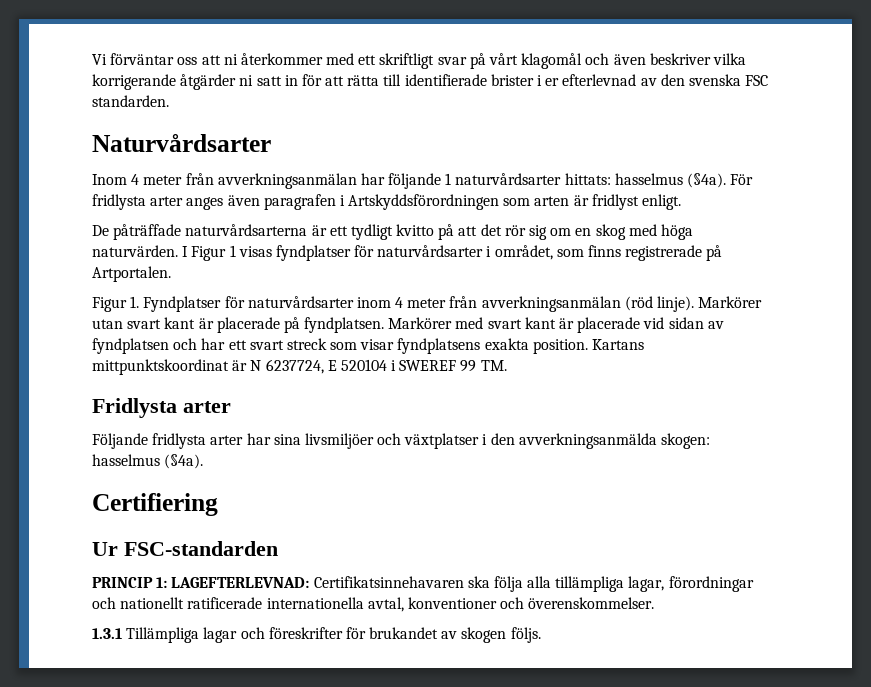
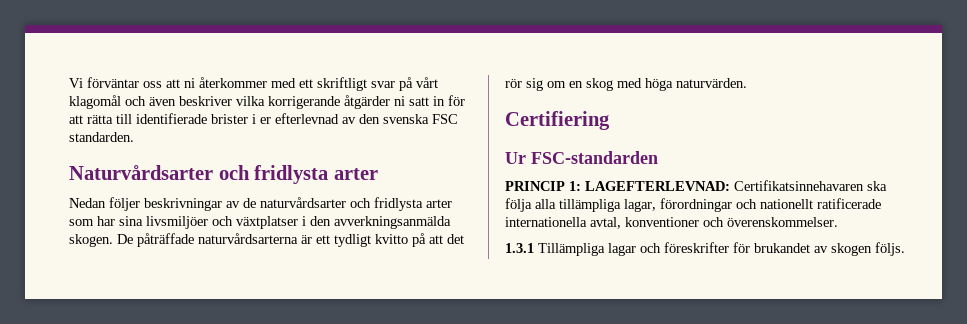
[92,173,754,189] [92,194,682,210] // Inom 4 meter från avverkningsanmälan har följande 1 naturvårdsarter hittats: hasselmus (§4a). För fridlysta arter anges även paragrafen i Artskyddsförordningen som arten är fridlyst enligt. // -> [218,165,378,184] [69,197,452,211] [69,216,451,229] [69,234,113,247] och fridlysta arter // Nedan följer beskrivningar av de naturvårdsarter och fridlysta arter som har sina livsmiljöer och växtplatser i den avverkningsanmälda skogen.
[182,245,723,261] [92,266,171,282] [92,296,763,312] [92,317,724,333] [92,338,645,354] [92,359,507,375] [92,398,231,418] [92,433,711,449] [92,454,204,469] I Figur 1 visas fyndplatser för naturvårdsarter i området, som finns registrerade på Artportalen. // Figur 1. Fyndplatser för naturvårdsarter inom 4 meter från avverkningsanmälan (röd linje). Markörer utan svart kant är placerade på fyndplatsen. Markörer med svart kant är placerade vid sidan av fyndplatsen och har ett svart streck som visar fyndplatsens exakta position. Kartans mittpunktskoordinat är N 6237724, E 520104 i SWEREF 99 TM. // Fridlysta arter // Följande fridlysta arter har sina livsmiljöer och växtplatser i den avverkningsanmälda skogen: hasselmus (§4a). -> (747, 83) none

